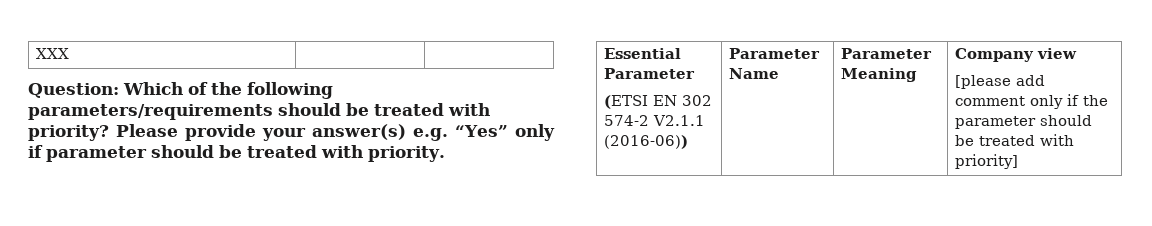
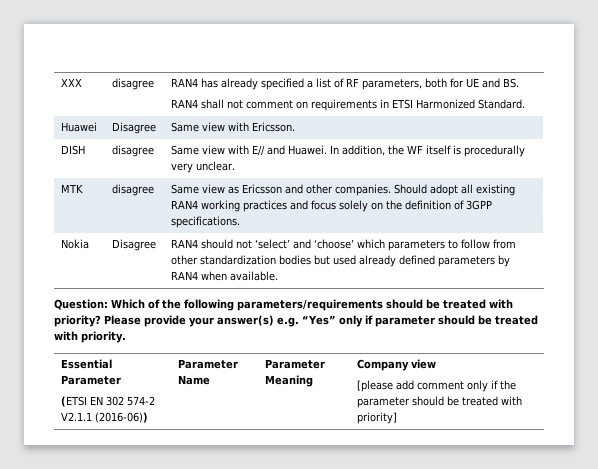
(69, 53) | -> [112,78,155,90] [171,78,520,90] [171,99,526,111] [61,122,98,132] [112,122,157,134] [171,122,296,132] [61,145,86,155] [112,145,155,157] [171,145,526,157] [171,161,236,173] [61,184,84,193] [112,184,155,196] [171,184,516,196] [171,200,493,212] [171,216,241,228] [61,239,90,249] [112,239,157,251] [171,239,517,251] [171,255,511,267] [171,271,279,281] disagree | RAN4 has already specified a list of RF parameters, both for UE and BS. // RAN4 shall not comment on requirements in ETSI Harmonized Standard. // Huawei | Disagree | Same view with Ericsson. // DISH | disagree | Same view with E// and Huawei. In addition, the WF itself is procedurally very unclear. // MTK | disagree | Same view as Ericsson and other companies. Should adopt all existing RAN4 working practices and focus solely on the definition of 3GPP specifications. // Nokia | Disagree | RAN4 should not ‘select’ and ‘choose’ which parameters to follow from other standardization bodies but used already defined parameters by RAN4 when available.

